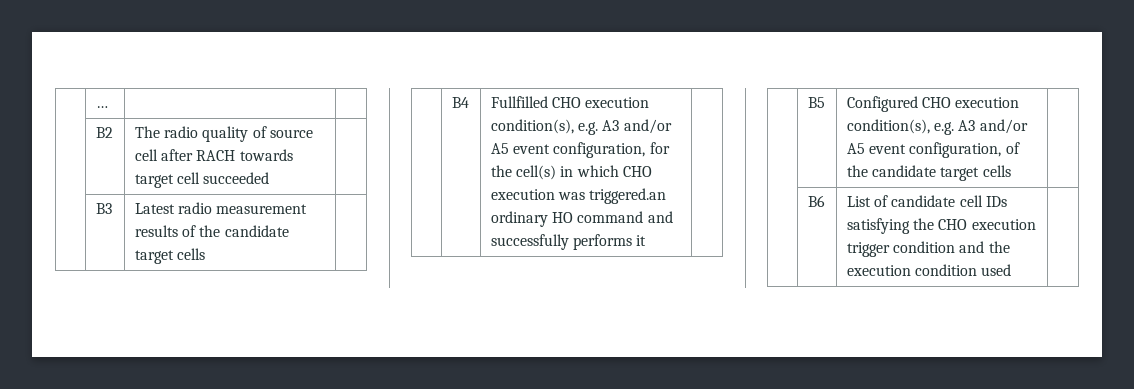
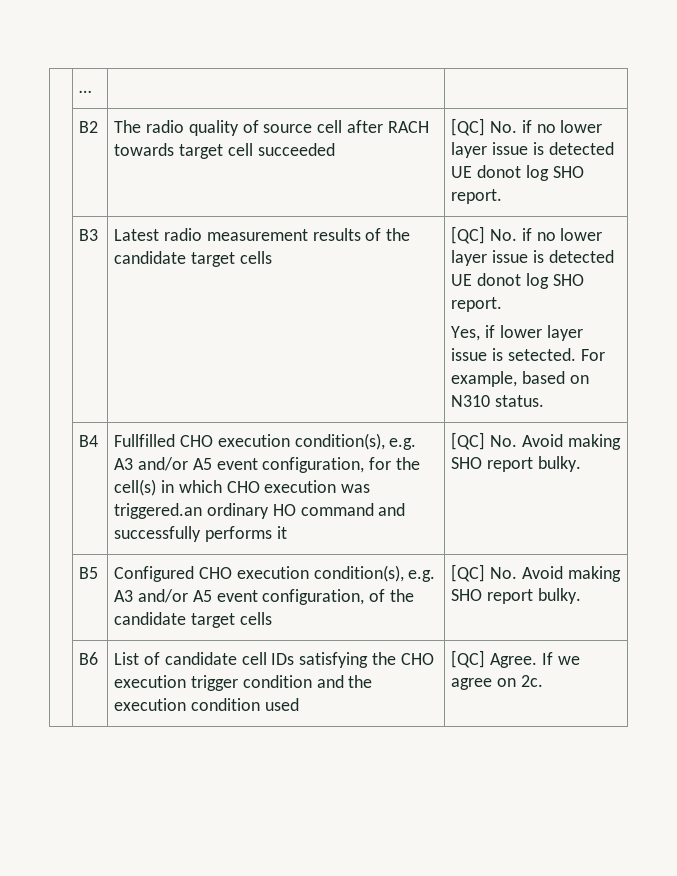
(270, 178) none -> [451,118,603,136] [451,142,614,158] [451,165,584,181] [451,189,503,204] [QC] No. if no lower layer issue is detected UE donot log SHO report.
(206, 254) none -> [451,226,603,244] [451,250,614,266] [451,273,584,289] [451,297,503,312] [451,325,583,341] [451,348,605,361] [451,371,589,387] [451,395,545,407] [QC] No. if no lower layer issue is detected UE donot log SHO report. // Yes, if lower layer issue is setected. For example, based on N310 status.
(647, 240) none -> [451,432,621,450] [451,456,581,472] [QC] No. Avoid making SHO report bulky.
(1011, 171) none -> [451,564,621,582] [451,588,581,604] [QC] No. Avoid making SHO report bulky.
(1012, 270) none -> [451,650,580,668] [451,675,543,690] [QC] Agree. If we agree on 2c.

